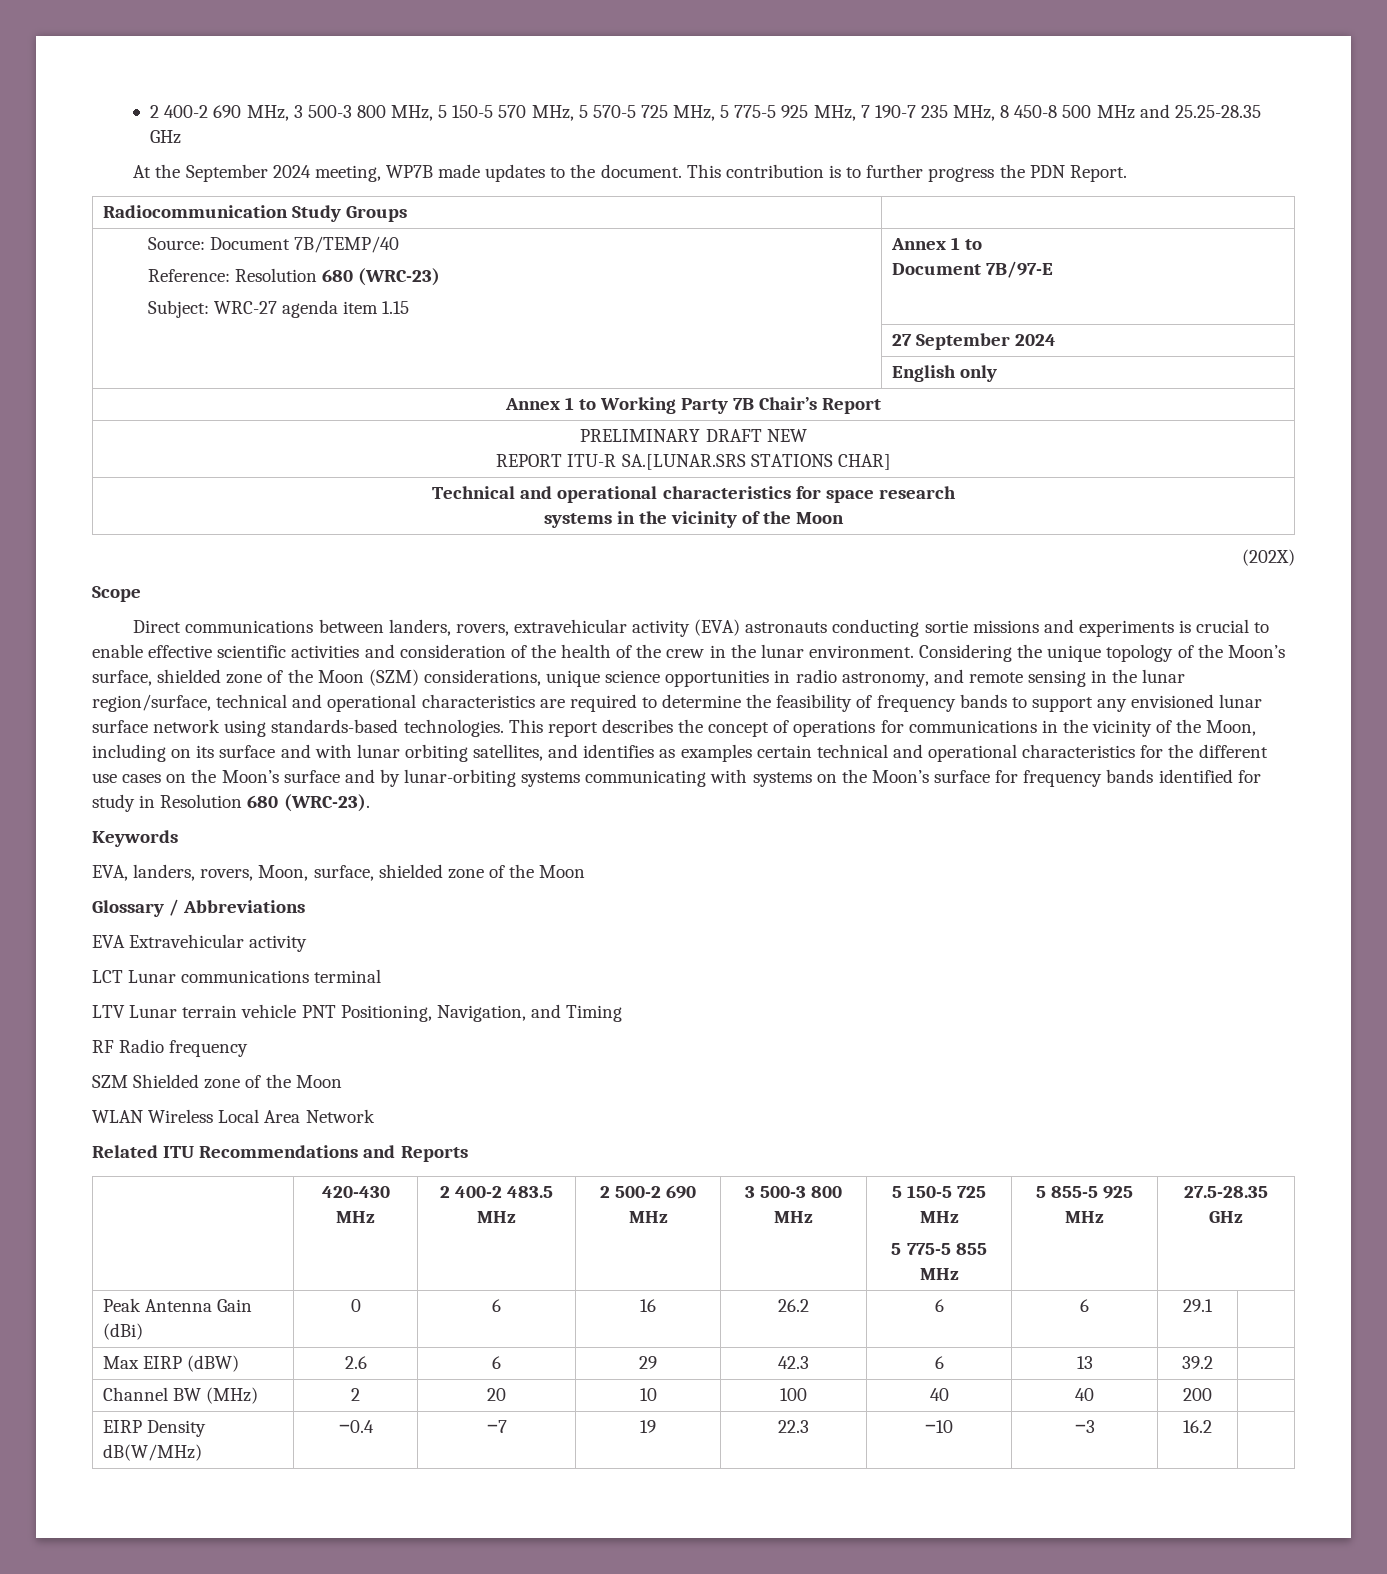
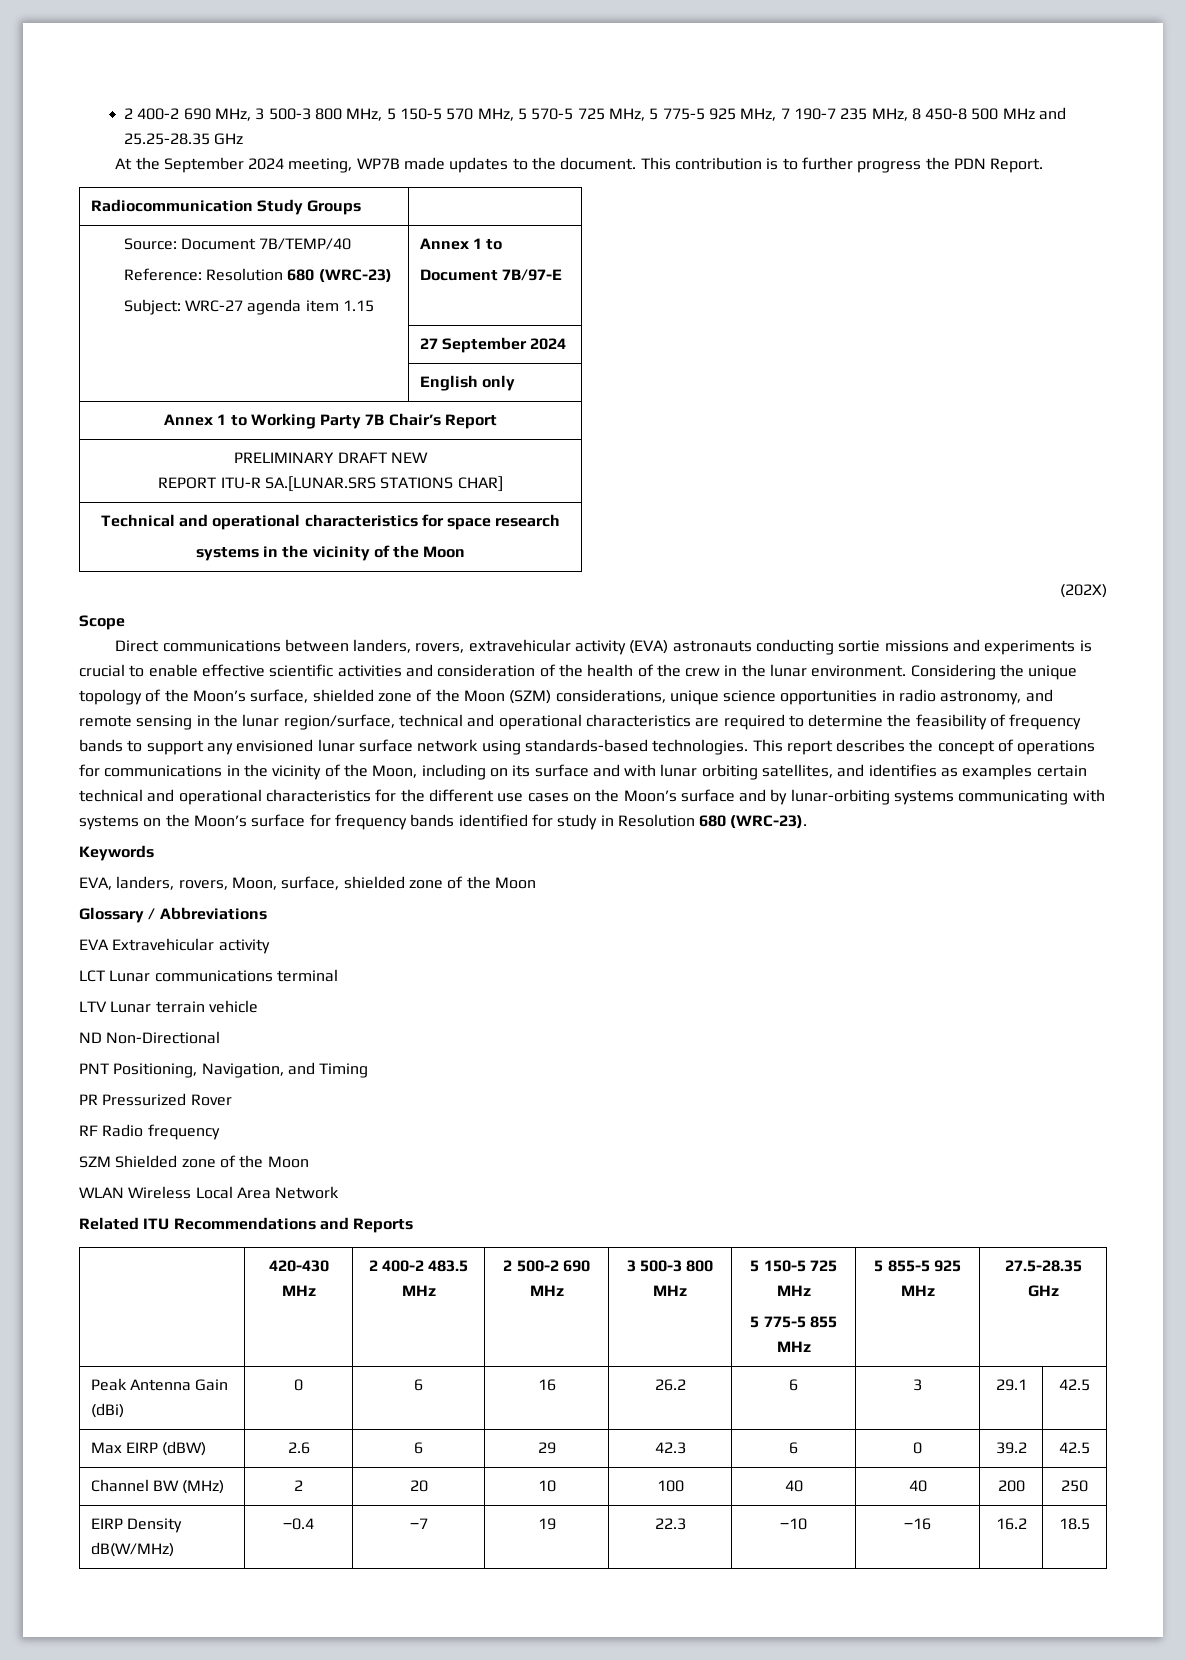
(297, 1011) none -> [79,1031,221,1044] // ND Non-Directional //
(623, 1013) none -> [79,1093,232,1106] // PR Pressurized Rover
[1080,1299,1089,1312] 6 -> [913,1379,922,1391] 3
(1213, 1305) none -> [1059,1379,1090,1391] 42.5
[1076,1356,1093,1369] 13 -> [913,1442,922,1454] 0
(1213, 1362) none -> [1059,1442,1090,1454] 42.5
(1212, 1394) none -> [1061,1480,1088,1492] 250
[1074,1420,1095,1433] ‒3 -> [904,1518,931,1530] ‒16
(1212, 1426) none -> [1059,1518,1090,1530] 18.5

